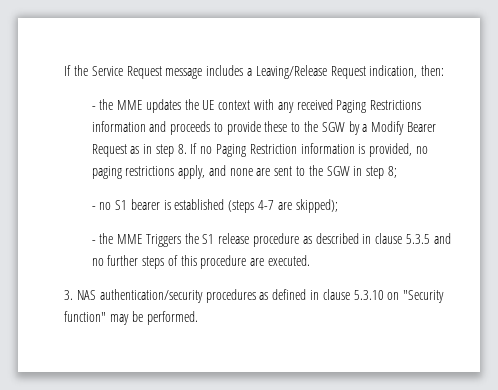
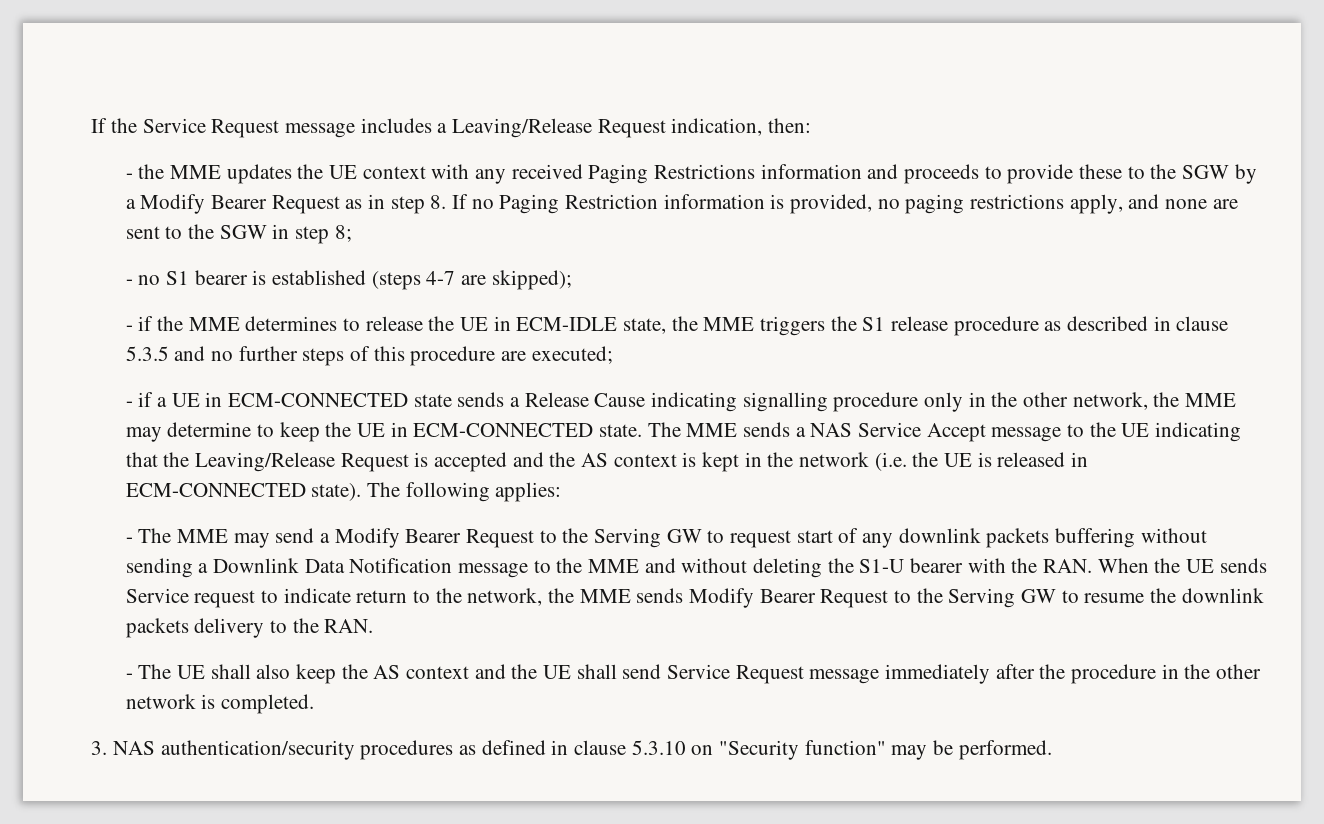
[99,233,181,247] the MME Triggers -> [138,316,826,336] if the MME determines to release the UE in ECM-IDLE state, the MME triggers
[268,255,311,266] executed. -> [531,346,613,364] [125,392,1237,412] [125,422,1242,442] [125,452,1089,472] [125,482,562,502] [125,528,1207,548] [125,558,1267,578] [125,588,1264,608] [125,618,374,638] [125,664,1262,684] [125,694,315,714] executed; // - if a UE in ECM-CONNECTED state sends a Release Cause indicating signalling procedure only in the other network, the MME may determine to keep the UE in ECM-CONNECTED state. The MME sends a NAS Service Accept message to the UE indicating that the Leaving/Release Request is accepted and the AS context is kept in the network (i.e. the UE is released in ECM-CONNECTED state). The following applies: // - The MME may send a Modify Bearer Request to the Serving GW to request start of any downlink packets buffering without sending a Downlink Data Notification message to the MME and without deleting the S1-U bearer with the RAN. When the UE sends Service request to indicate return to the network, the MME sends Modify Bearer Request to the Serving GW to resume the downlink packets delivery to the RAN. // - The UE shall also keep the AS context and the UE shall send Service Request message immediately after the procedure in the other network is completed.

